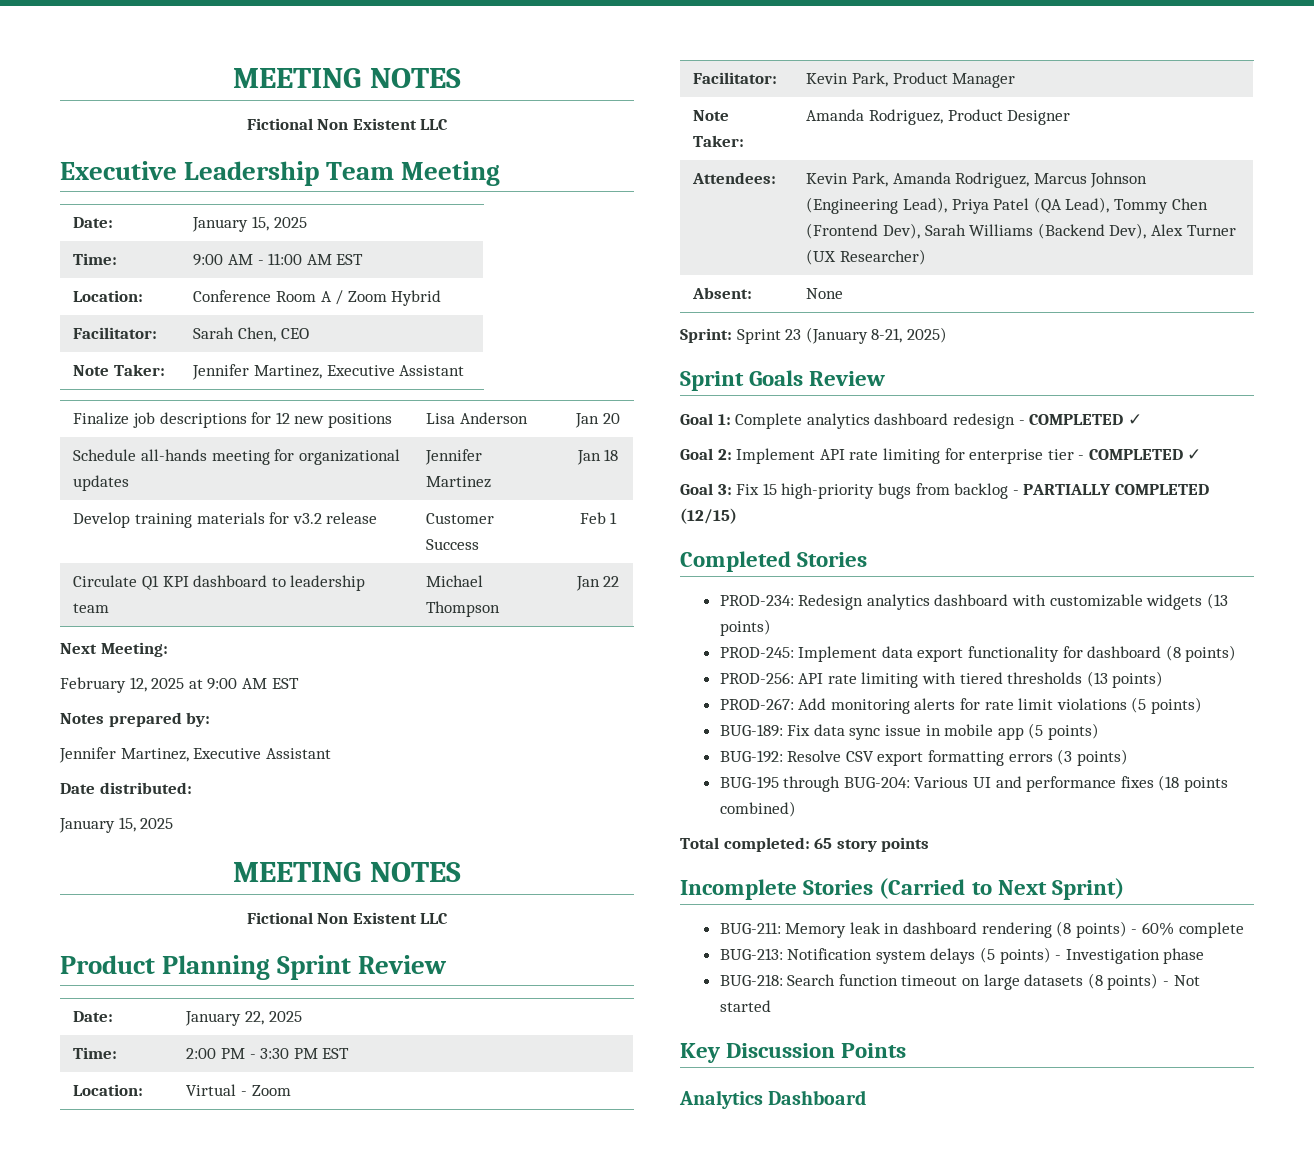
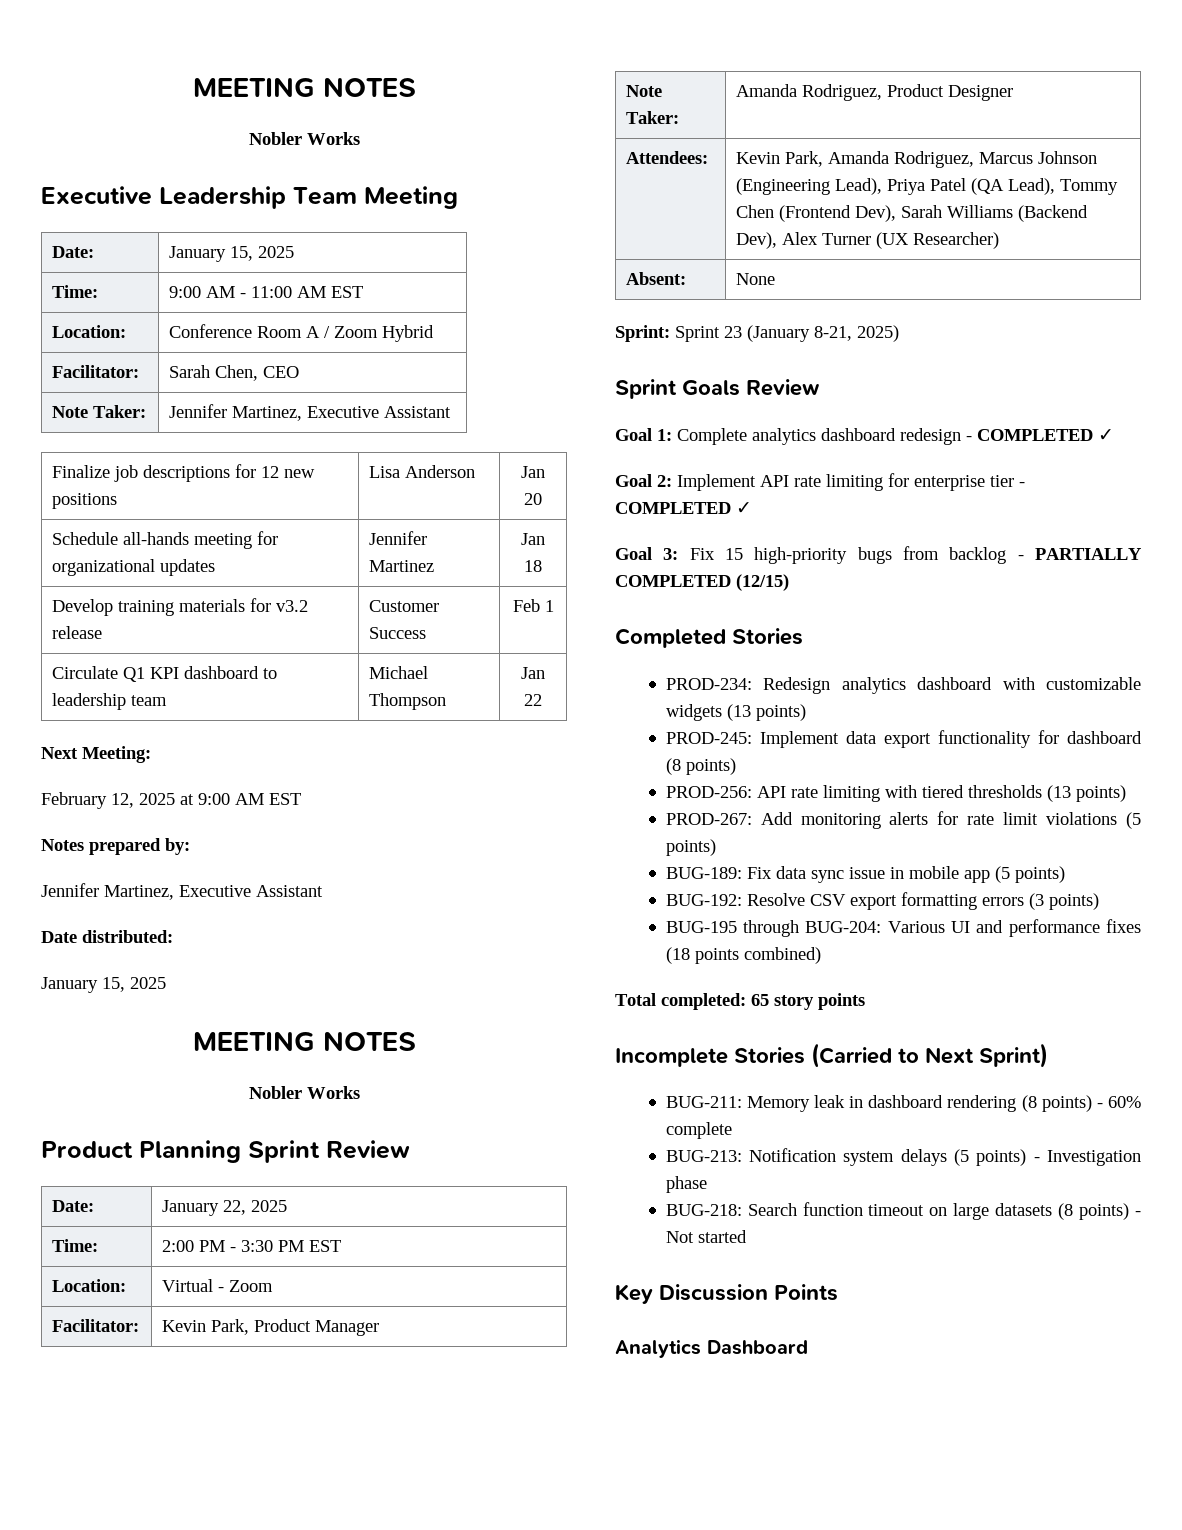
[233,68,461,88] [246,118,449,130] MEETING NOTES // Fictional Non Existent LLC -> [192,77,416,97] [248,132,360,145] MEETING NOTES // Nobler Works
[246,912,449,924] Fictional Non Existent LLC -> [248,1086,360,1099] Nobler Works

